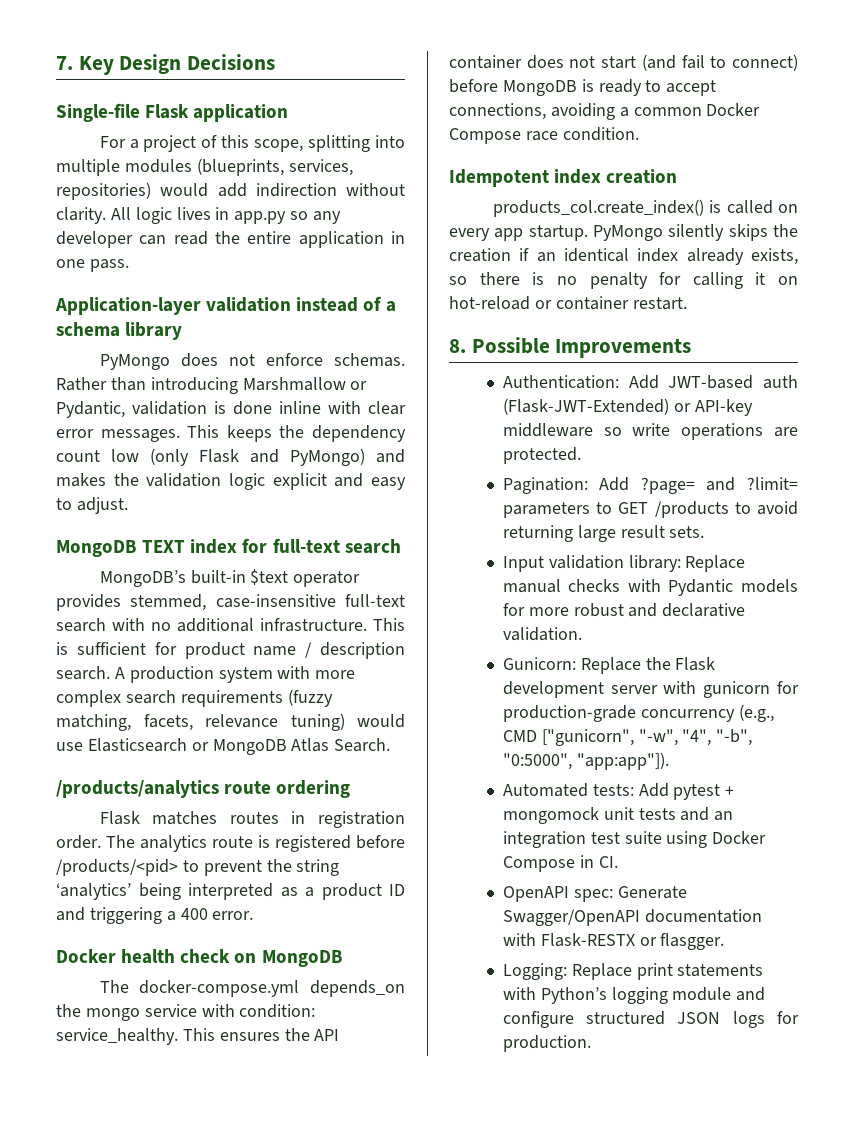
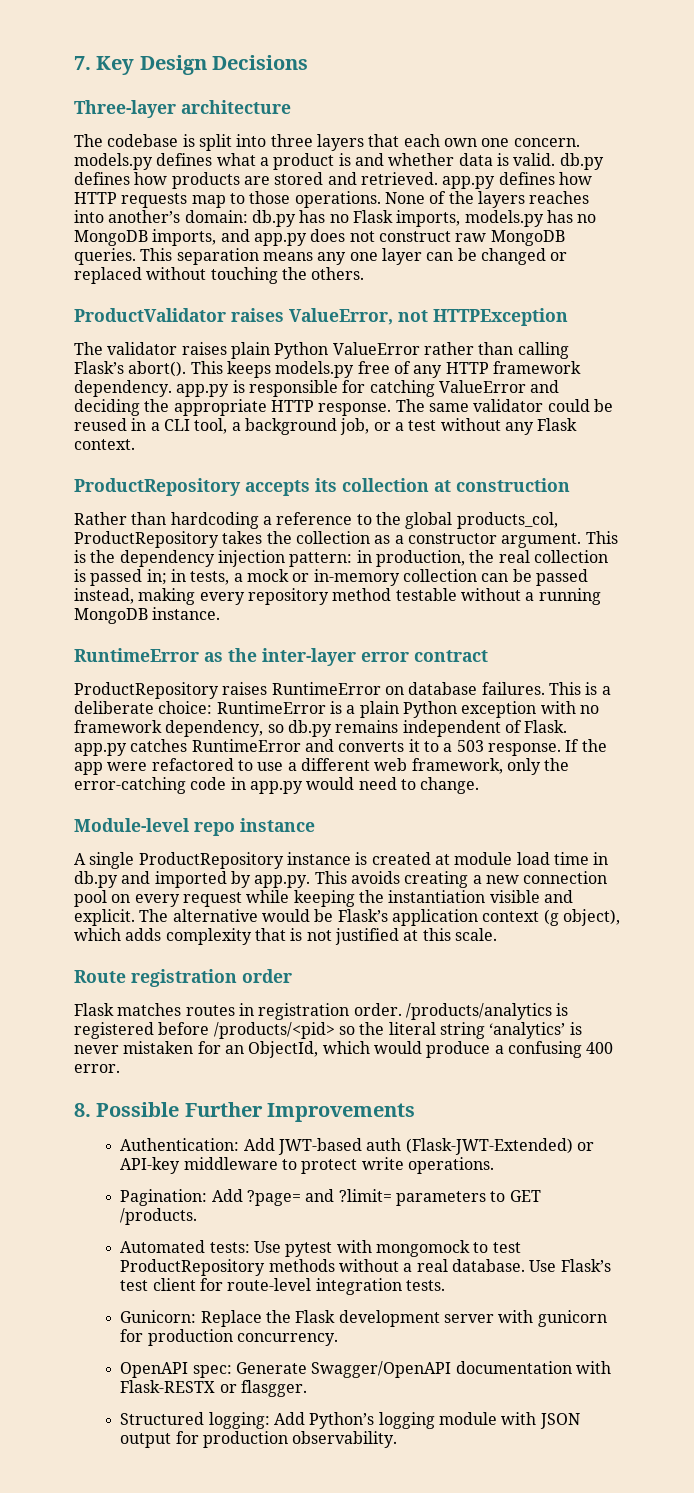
[56,103,289,122] [99,135,406,152] [56,158,353,176] [56,182,405,200] [56,207,342,224] [56,231,406,248] [56,259,129,272] [55,296,396,315] [56,322,183,340] [99,353,405,370] [56,377,368,394] [56,401,406,418] [56,425,406,442] [56,448,405,466] [56,473,407,490] [56,497,128,514] [56,538,401,557] [99,569,361,587] [56,594,405,611] [56,618,405,632] [56,642,406,659] [56,666,356,683] [56,689,333,707] [56,713,405,731] [56,738,391,755] [56,780,351,798] Single-file Flask application // For a project of this scope, splitting into multiple modules (blueprints, services, repositories) would add indirection without clarity. All logic lives in app.py so any developer can read the entire application in one pass. // Application-layer validation instead of a schema library // PyMongo does not enforce schemas. Rather than introducing Marshmallow or Pydantic, validation is done inline with clear error messages. This keeps the dependency count low (only Flask and PyMongo) and makes the validation logic explicit and easy to adjust. // MongoDB TEXT index for full-text search // MongoDB’s built-in $text operator provides stemmed, case-insensitive full-text search with no additional infrastructure. This is sufficient for product name / description search. A production system with more complex search requirements (fuzzy matching, facets, relevance tuning) would use Elasticsearch or MongoDB Atlas Search. // /products/analytics route ordering -> [74,100,291,118] [74,134,580,151] [74,153,604,170] [74,172,592,189] [74,191,590,208] [74,210,597,227] [74,229,565,246] [74,248,568,265] [74,267,365,284] [74,308,568,326] [74,342,569,359] [74,361,581,378] [74,380,560,397] [74,399,613,416] [74,418,578,435] [74,439,135,450] [74,478,570,496] [74,512,558,529] [74,531,618,548] [74,550,608,567] [74,569,588,586] [74,588,601,605] [74,607,221,624] [74,648,488,666] [74,682,611,699] [74,701,599,718] [74,720,568,737] [74,739,607,756] [74,758,570,775] [74,777,480,794] [74,818,315,836] [74,852,609,869] [74,871,608,888] [74,890,573,907] [74,909,620,926] [74,928,497,945] [74,969,292,987] Three-layer architecture // The codebase is split into three layers that each own one concern. models.py defines what a product is and whether data is valid. db.py defines how products are stored and retrieved. app.py defines how HTTP requests map to those operations. None of the layers reaches into another’s domain: db.py has no Flask imports, models.py has no MongoDB imports, and app.py does not construct raw MongoDB queries. This separation means any one layer can be changed or replaced without touching the others. // ProductValidator raises ValueError, not HTTPException // The validator raises plain Python ValueError rather than calling Flask’s abort(). This keeps models.py free of any HTTP framework dependency. app.py is responsible for catching ValueError and deciding the appropriate HTTP response. The same validator could be reused in a CLI tool, a background job, or a test without any Flask context. // ProductRepository accepts its collection at construction // Rather than hardcoding a reference to the global products_col, ProductRepository takes the collection as a constructor argument. This is the dependency injection pattern: in production, the real collection is passed in; in tests, a mock or in-memory collection can be passed instead, making every repository method testable without a running MongoDB instance. // RuntimeError as the inter-layer error contract // ProductRepository raises RuntimeError on database failures. This is a deliberate choice: RuntimeError is a plain Python exception with no framework dependency, so db.py remains independent of Flask. app.py catches RuntimeError and converts it to a 503 response. If the app were refactored to use a different web framework, only the error-catching code in app.py would need to change. // Module-level repo instance // A single ProductRepository instance is created at module load time in db.py and imported by app.py. This avoids creating a new connection pool on every request while keeping the instantiation visible and explicit. The alternative would be Flask’s application context (g object), which adds complexity that is not justified at this scale. // Route registration order
[106,835,253,852] The analytics route -> [405,1003,552,1020] /products/analytics
[182,859,340,876] [56,883,405,900] [56,907,254,924] [56,949,343,967] [99,980,405,997] [56,1004,316,1021] [56,1028,340,1045] [449,54,798,71] [449,79,717,96] [449,103,761,120] [449,127,639,144] [449,169,678,187] [492,199,798,217] [449,224,798,241] [449,248,798,265] [449,272,798,289] [449,296,687,310] to prevent the string ‘analytics’ being interpreted as a product ID and triggering a 400 error. // Docker health check on MongoDB // The docker-compose.yml depends_on the mongo service with condition: service_healthy. This ensures the API container does not start (and fail to connect) before MongoDB is ready to accept connections, avoiding a common Docker Compose race condition. // Idempotent index creation // products_col.create_index() is called on every app startup. PyMongo silently skips the creation if an identical index already exists, so there is no penalty for calling it on hot-reload or container restart. -> [338,1022,582,1039] [74,1041,614,1058] [74,1064,120,1073] so the literal string ‘analytics’ is never mistaken for an ObjectId, which would produce a confusing 400 error.
(550, 345) none -> [184,1102,263,1117] Further
[603,423,798,440] [502,447,581,464] so write operations are protected. -> [282,1157,495,1174] to protect write operations.
[654,501,798,518] [502,525,705,542] [502,555,746,572] [502,579,798,596] [502,603,746,617] [502,627,582,641] /products to avoid returning large result sets. // Input validation library: Replace manual checks with Pydantic models for more robust and declarative validation. -> [120,1208,198,1225] [120,1240,521,1257] [120,1259,611,1276] [120,1278,446,1295] /products. // Automated tests: Use pytest with mongomock to test ProductRepository methods without a real database. Use Flask’s test client for route-level integration tests.
[502,704,774,722] [502,729,753,746] [502,752,669,770] [502,783,735,800] [502,807,734,824] [502,831,767,848] [502,855,618,872] production-grade concurrency (e.g., CMD ["gunicorn", "-w", "4", "-b", "0:5000", "app:app"]). // Automated tests: Add pytest + mongomock unit tests and an integration test suite using Docker Compose in CI. -> [147,1329,339,1346] production concurrency.
[502,963,764,980] [502,987,766,1004] [502,1011,799,1028] [502,1035,591,1052] Logging: Replace print statements with Python’s logging module and configure structured JSON logs for production. -> [120,1412,580,1429] [120,1431,398,1448] Structured logging: Add Python’s logging module with JSON output for production observability.

